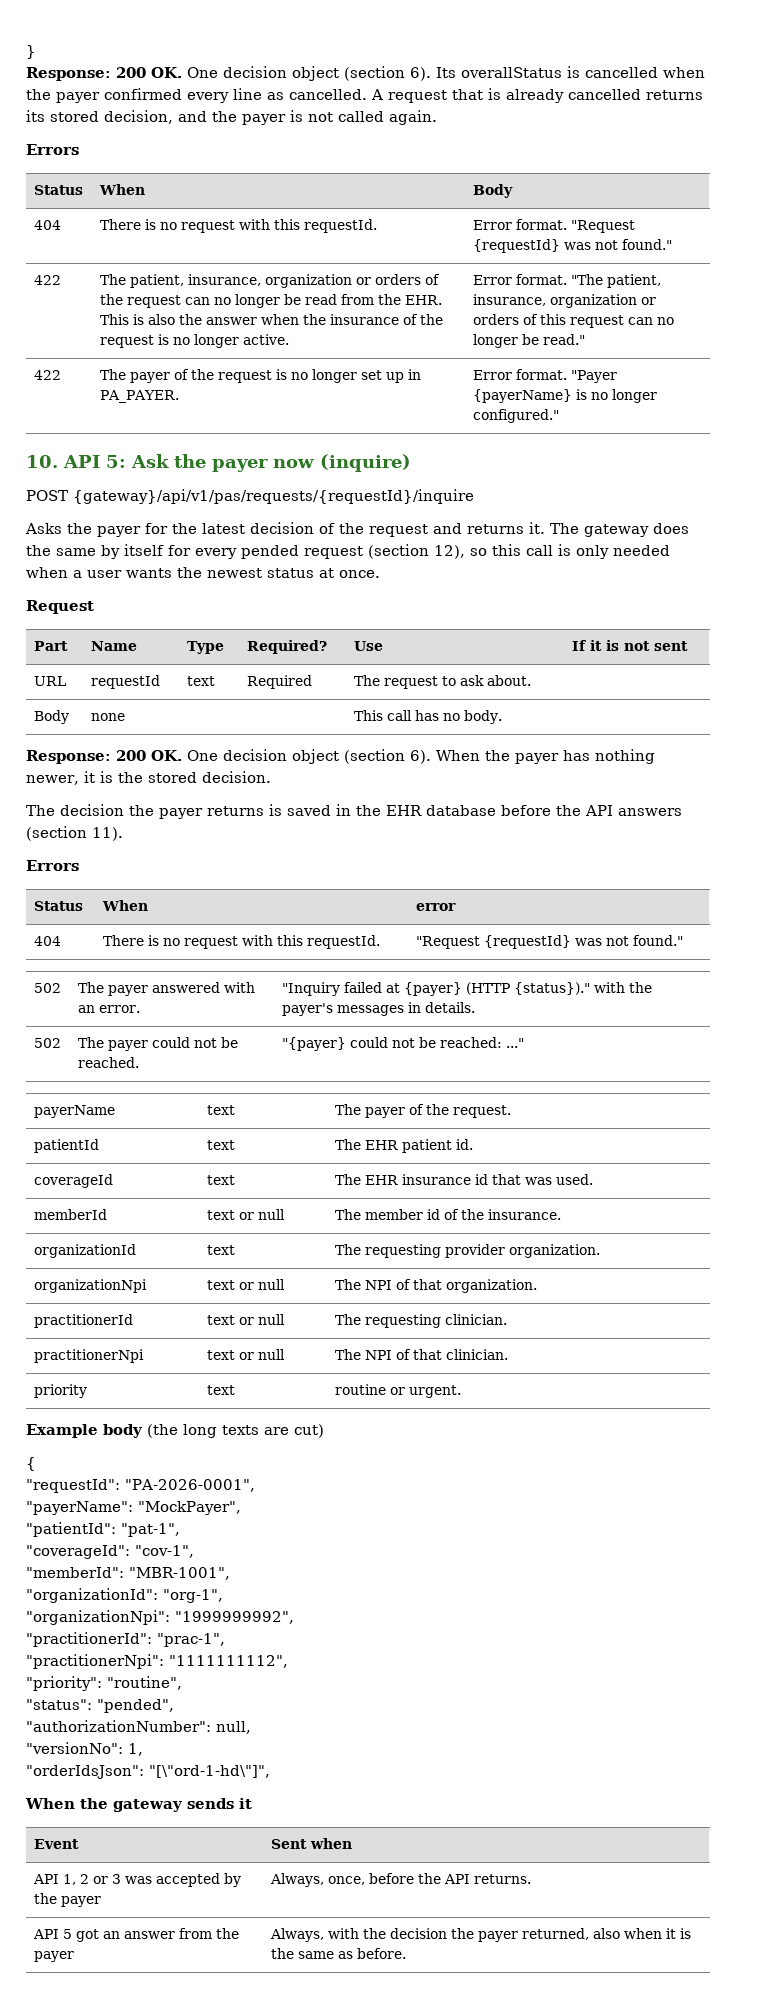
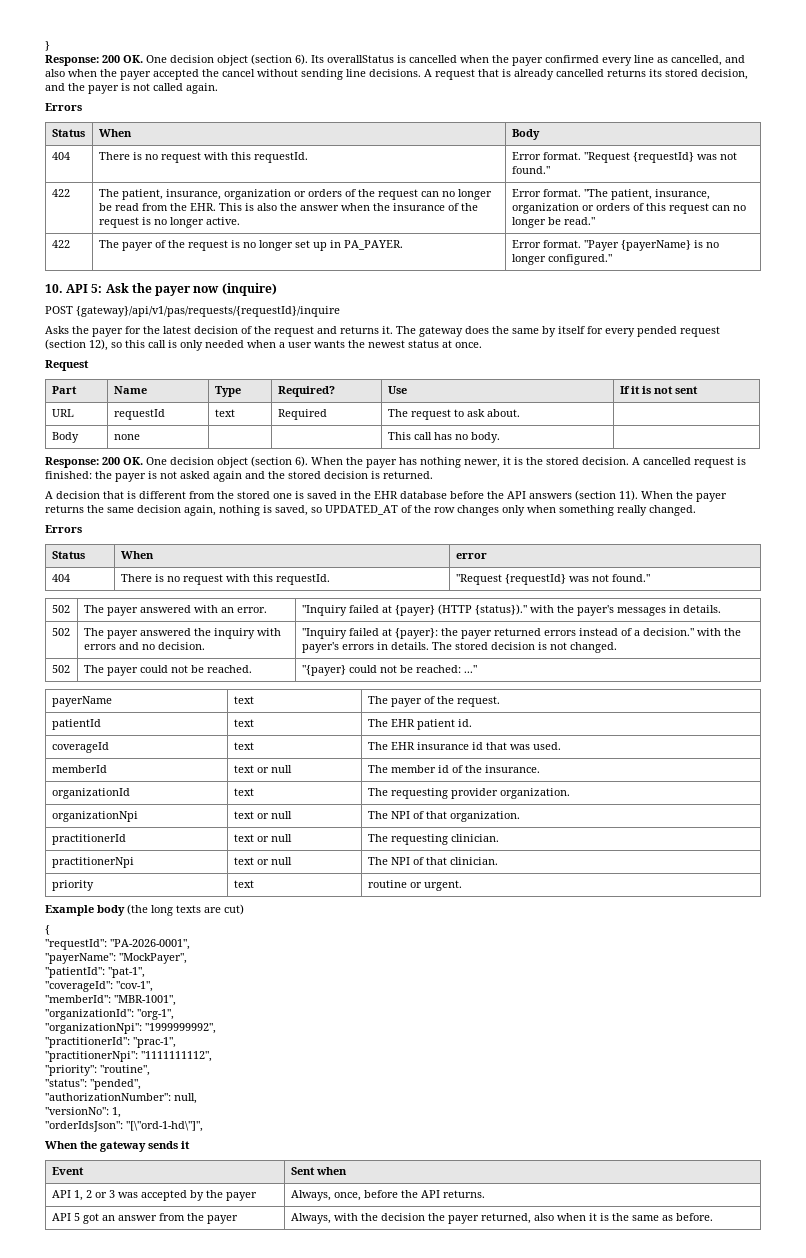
[289,89,367,100] cancelled. -> [671,55,745,66] [45,69,421,80] cancelled, and also when the payer accepted the cancel without sending line decisions.
[26,804,264,819] // The decision the payer returns -> [632,457,746,468] [45,471,433,482] [45,491,292,499] A cancelled request is finished: the payer is not asked again and the stored decision is returned. // A decision that is different from the stored one
(123, 834) none -> [641,491,727,502] [45,505,696,516] When the payer returns the same decision again, nothing is saved, so UPDATED_AT of the row changes only when something really changed.
(476, 1007) none -> [51,628,70,636] [83,628,281,639] [83,642,205,650] [301,628,741,639] [301,642,617,653] // 502 | The payer answered the inquiry with errors and no decision. | "Inquiry failed at {payer}: the payer returned errors instead of a decision." with the payer's errors in details. The stored decision is not changed.

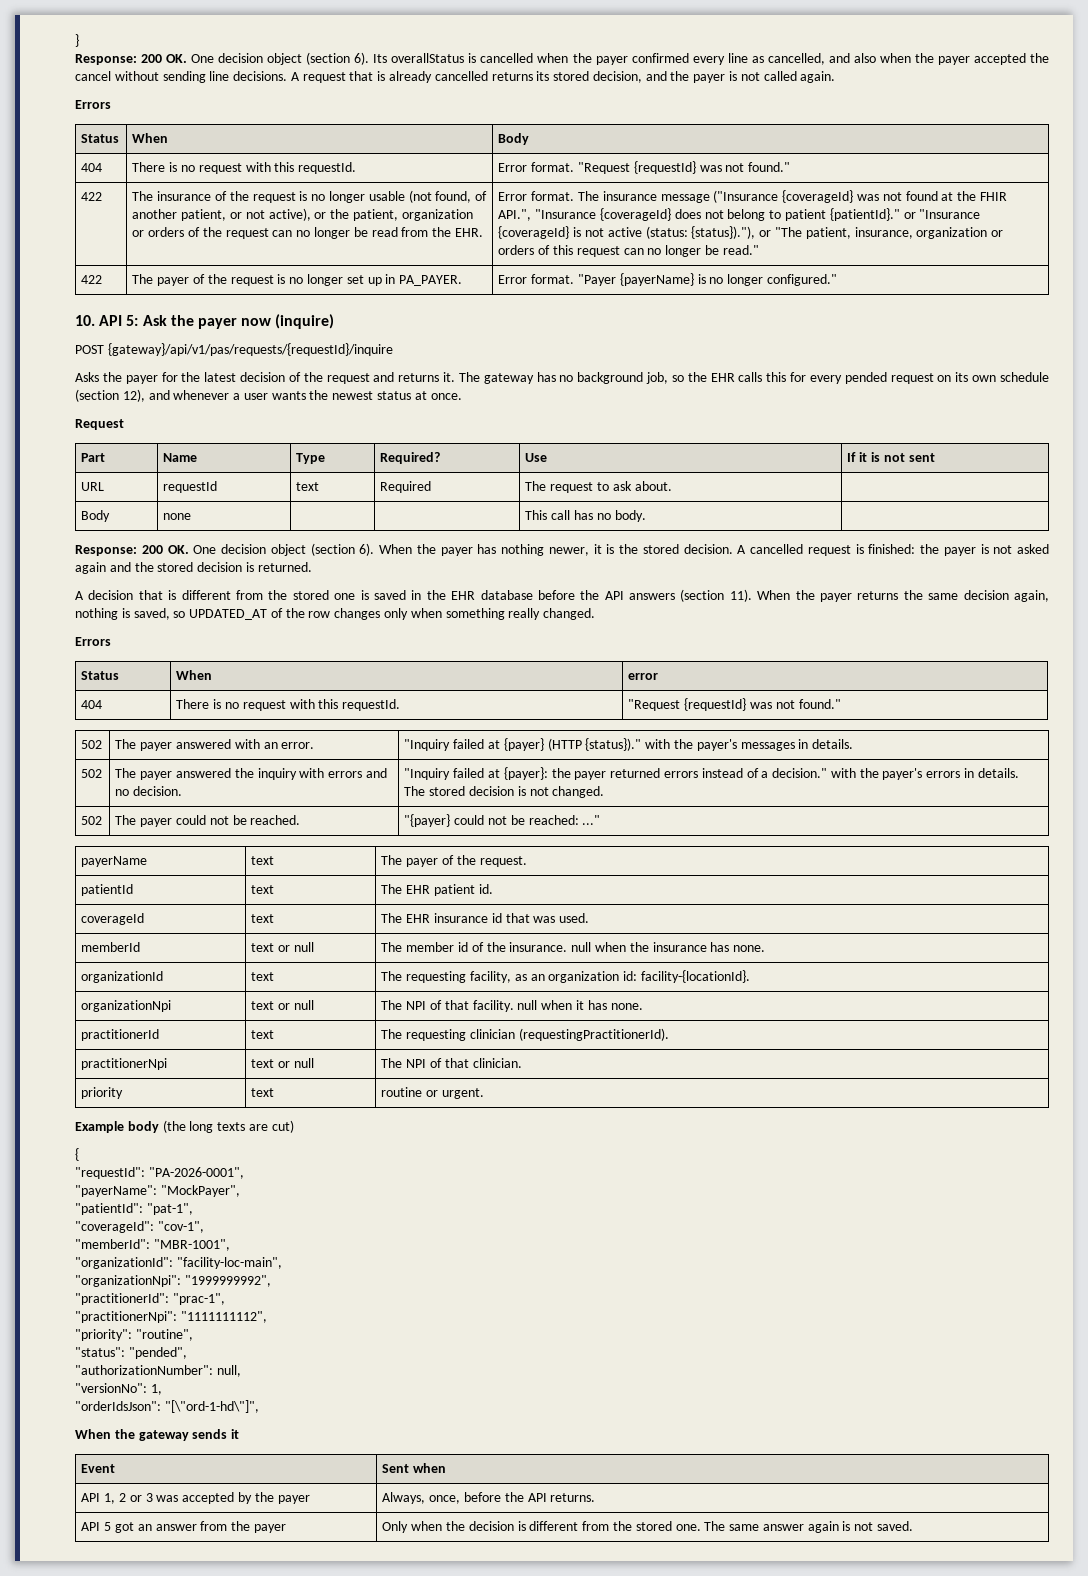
[121,189,221,200] patient, insurance, -> [157,190,488,203] [132,208,398,221] insurance of the request is no longer usable (not found, of another patient, or not active), or the patient,
[218,203,478,211] [98,217,240,228] [511,189,581,197] This is also the answer when the insurance of the request is no longer active. | Error format. -> [498,190,1007,203] [498,208,981,221] [498,226,772,239] | Error format. The insurance message ("Insurance {coverageId} was not found at the FHIR API.", "Insurance {coverageId} does not belong to patient {patientId}." or "Insurance {coverageId} is not active (status: {status})."), or
[465,326,720,337] [45,339,276,351] does the same by itself for every pended request (section 12), so this call is only needed when -> [536,372,1050,384] [75,389,230,402] has no background job, so the EHR calls this for every pended request on its own schedule (section 12), and whenever
[51,788,130,799] [233,788,254,796] [367,788,570,799] // organizationId | text | The requesting provider organization. -> [571,942,766,952] [81,971,164,983] [251,972,275,981] [381,970,750,983] null when the insurance has none. // organizationId | text | The requesting facility, as an organization id: facility-{locationId}.
[449,811,520,822] organization. -> [472,1000,643,1012] facility. null when it has none.
[256,834,292,842] [367,834,499,845] or null | The requesting clinician. -> [381,1028,669,1041] | The requesting clinician (requestingPractitionerId).
[137,1009,174,1020] "org-1", -> [176,1257,282,1269] "facility-loc-main",
[290,1213,713,1224] Always, with the decision the payer returned, also when it is the same as before. -> [382,1521,913,1533] Only when the decision is different from the stored one. The same answer again is not saved.

